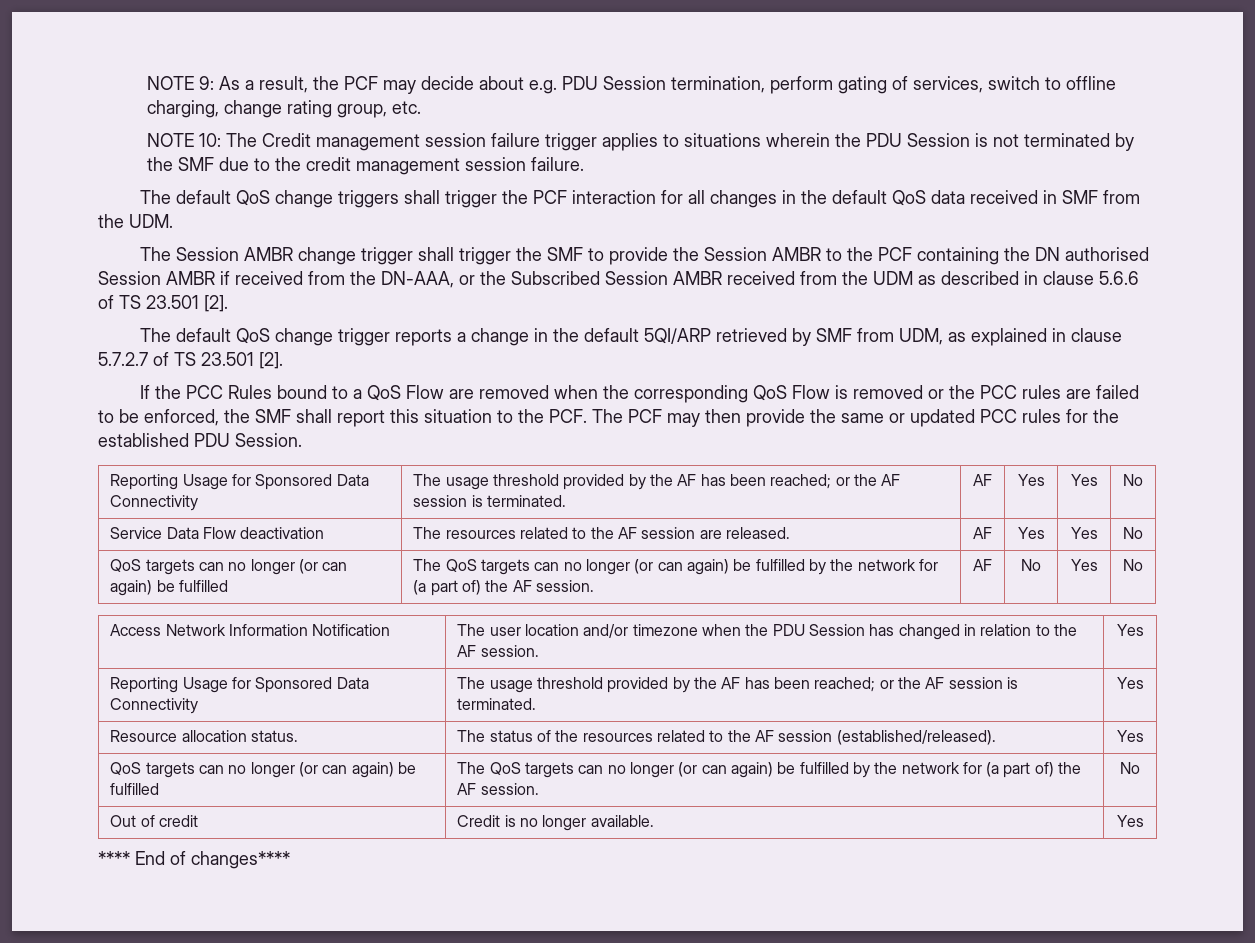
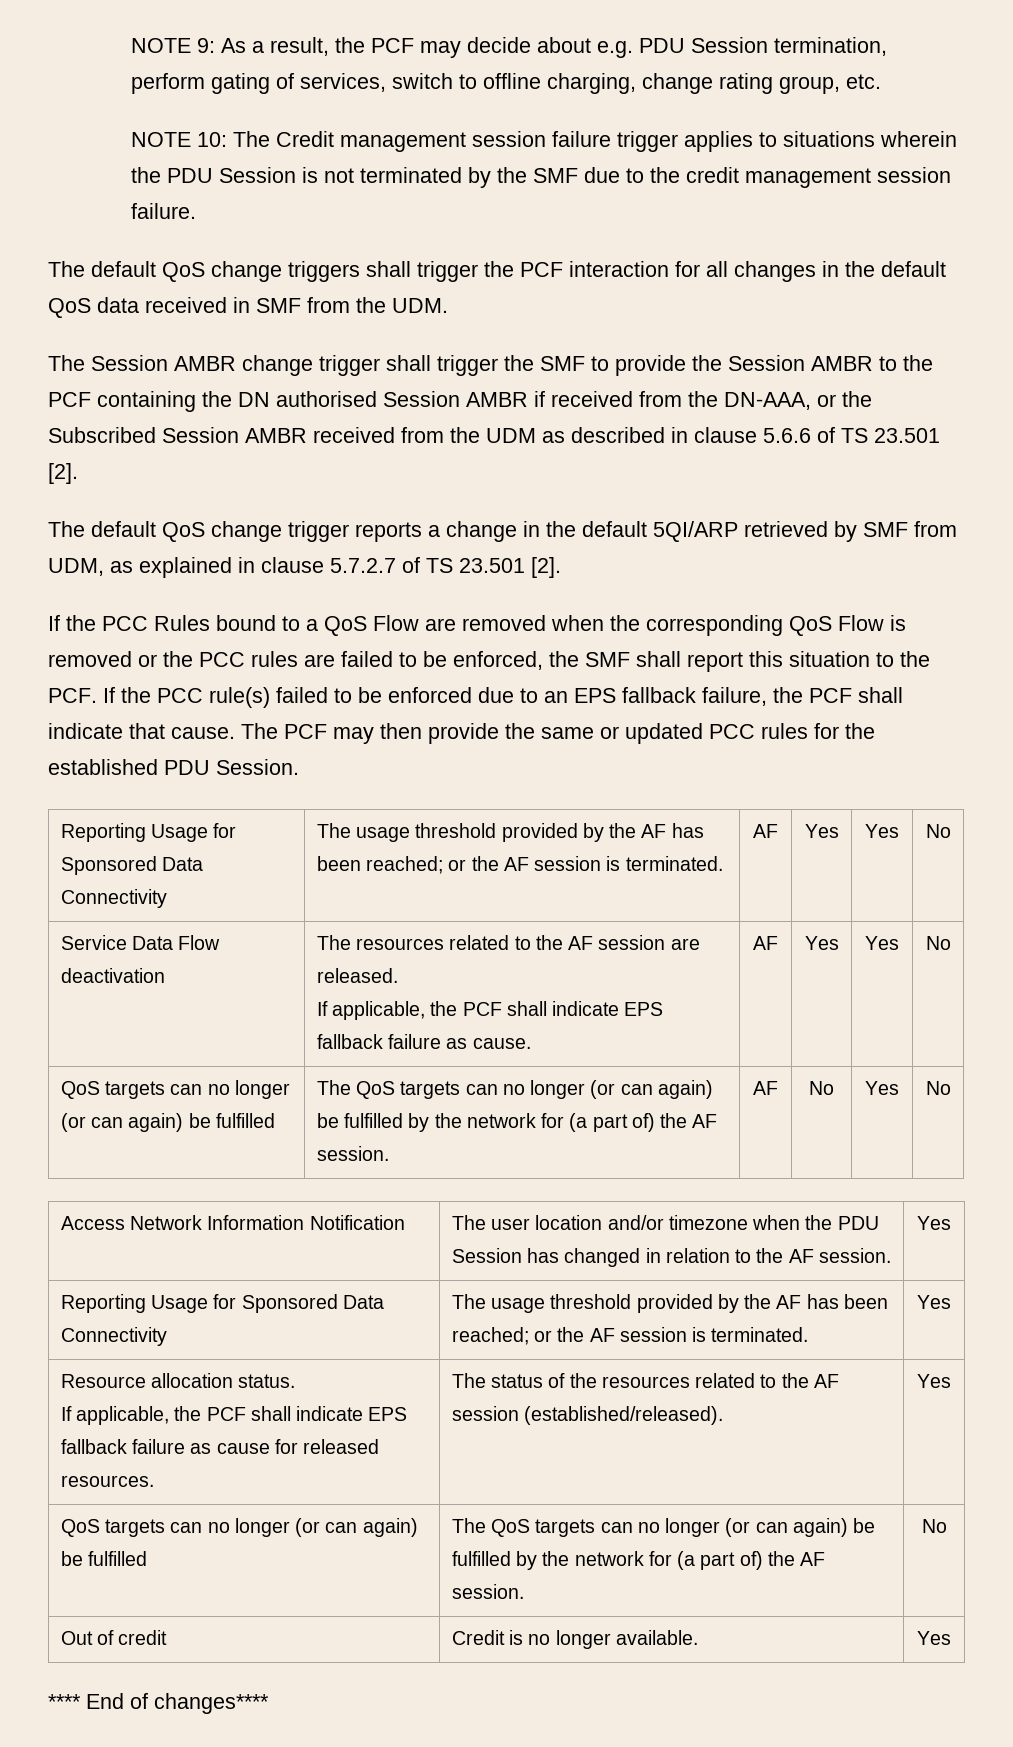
(587, 416) none -> [103,687,903,708] [48,723,235,739] If the PCC rule(s) failed to be enforced due to an EPS fallback failure, the PCF shall indicate that cause.
(790, 533) none -> [316,1001,664,1020] [316,1034,531,1049] // If applicable, the PCF shall indicate EPS fallback failure as cause.
(298, 736) none -> [60,1406,408,1425] [60,1439,380,1454] [60,1475,154,1487] // If applicable, the PCF shall indicate EPS fallback failure as cause for released resources.

